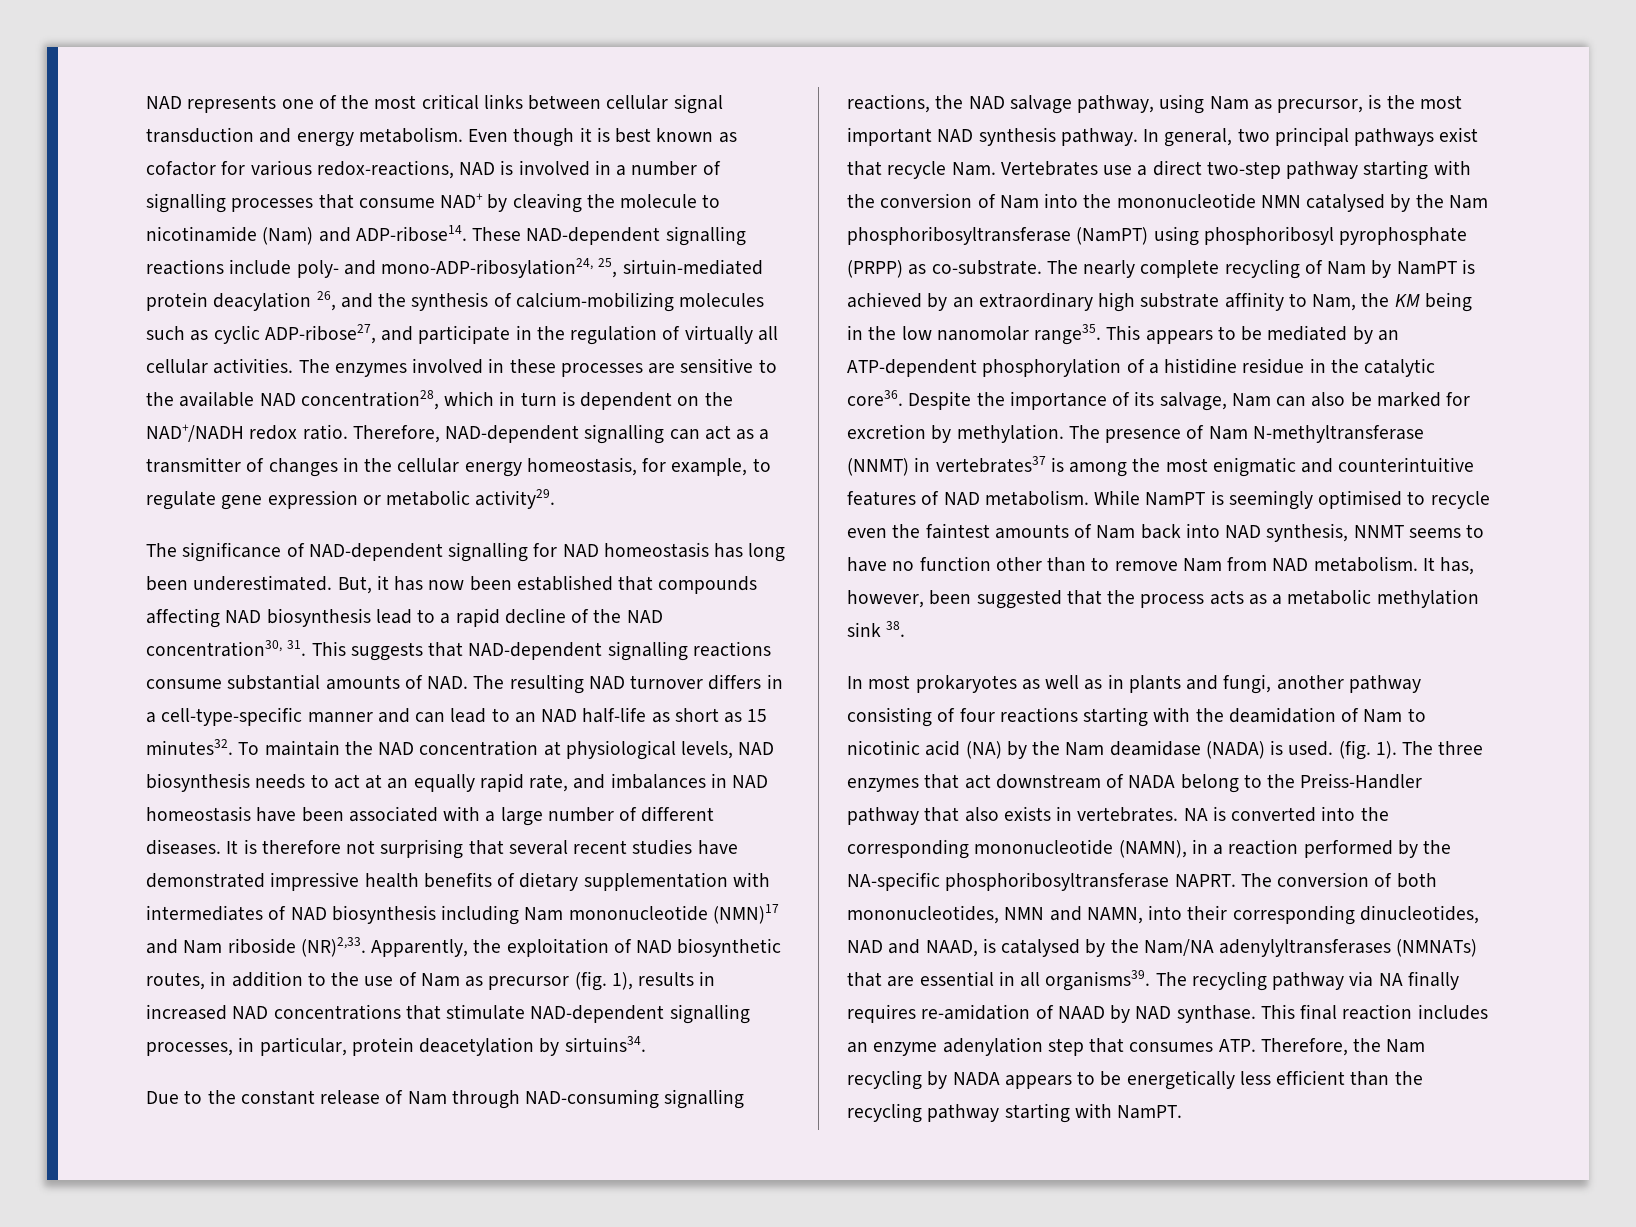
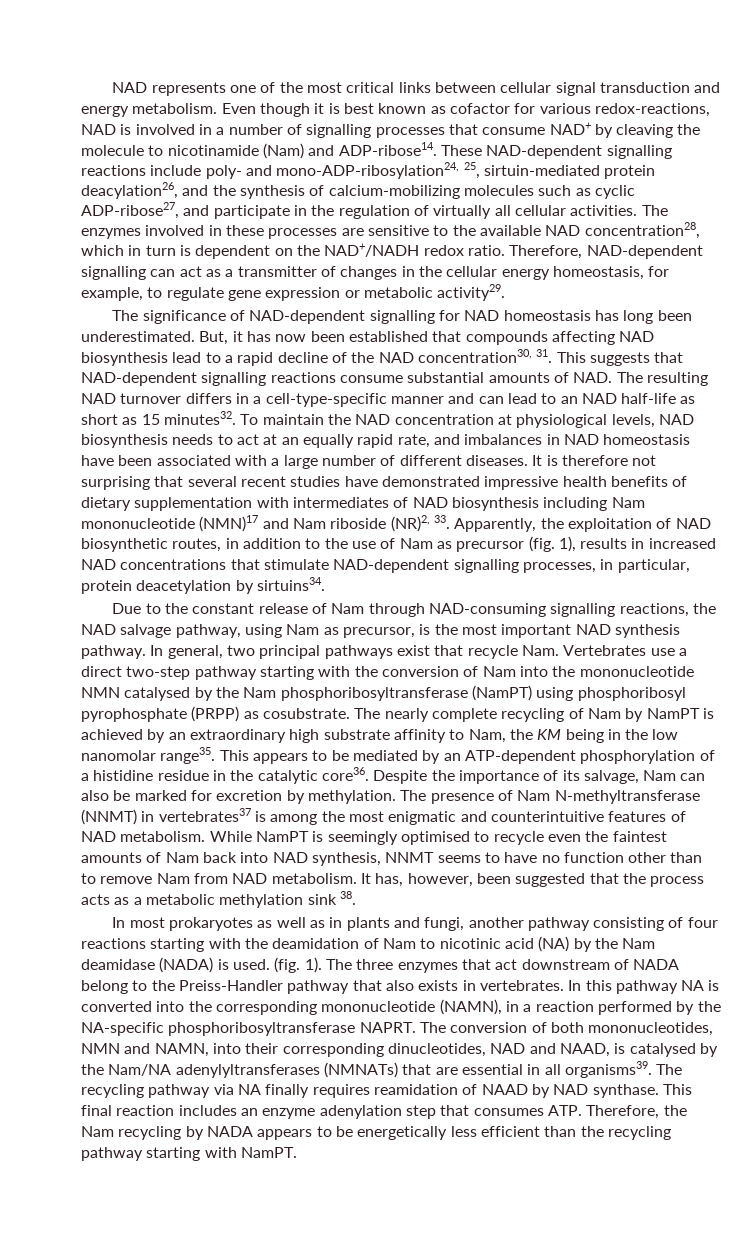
[213,291,336,311] deacylation 26, -> [81,182,178,199] deacylation26,
[300,937,366,957] (NR)2,33. -> [390,515,450,532] (NR)2, 33.
[931,260,1042,275] co-substrate. -> [262,708,350,719] cosubstrate.
(1179, 814) none -> [568,980,678,994] In this pathway
[921,1004,1031,1020] re-amidation -> [373,1084,458,1095] reamidation

